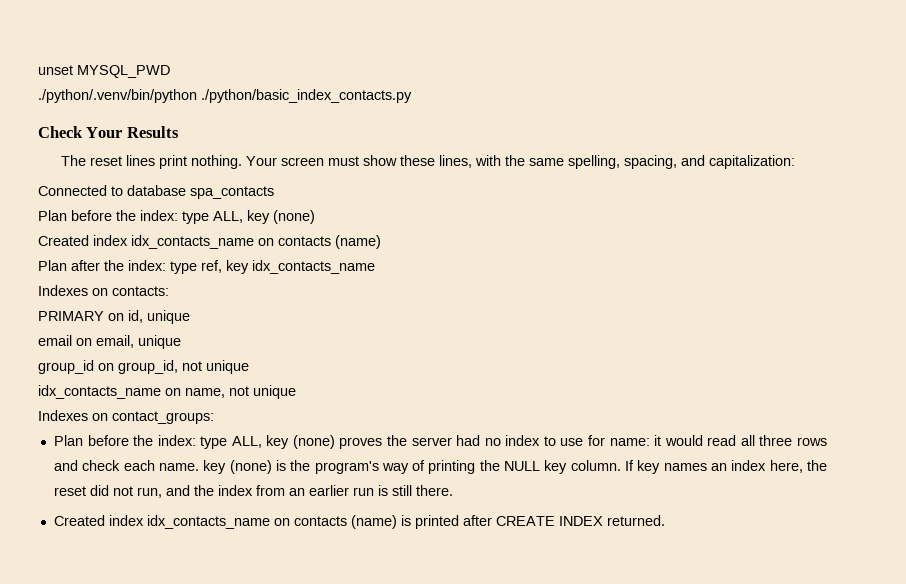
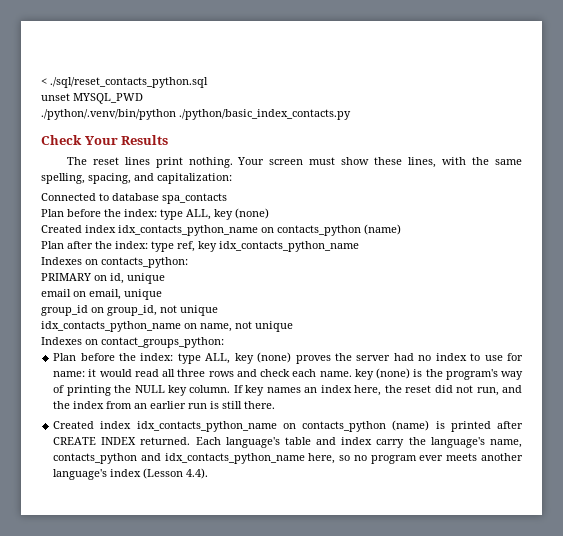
(38, 70) none -> [41,77,208,88] < ./sql/reset_contacts_python.sql //
[131,235,331,249] idx_contacts_name on contacts -> [118,225,361,236] idx_contacts_python_name on contacts_python
[252,260,375,274] [38,285,169,296] idx_contacts_name // Indexes on contacts: -> [219,241,359,252] [41,257,188,268] idx_contacts_python_name // Indexes on contacts_python:
[38,385,161,399] idx_contacts_name -> [41,321,181,332] idx_contacts_python_name
[112,411,214,424] contact_groups: -> [101,337,224,348] contact_groups_python:
[146,515,347,529] idx_contacts_name on contacts -> [136,421,387,432] idx_contacts_python_name on contacts_python
(665, 520) none -> [195,437,522,448] [53,453,523,464] [53,468,209,480] Each language's table and index carry the language's name, contacts_python and idx_contacts_python_name here, so no program ever meets another language's index (Lesson 4.4).

